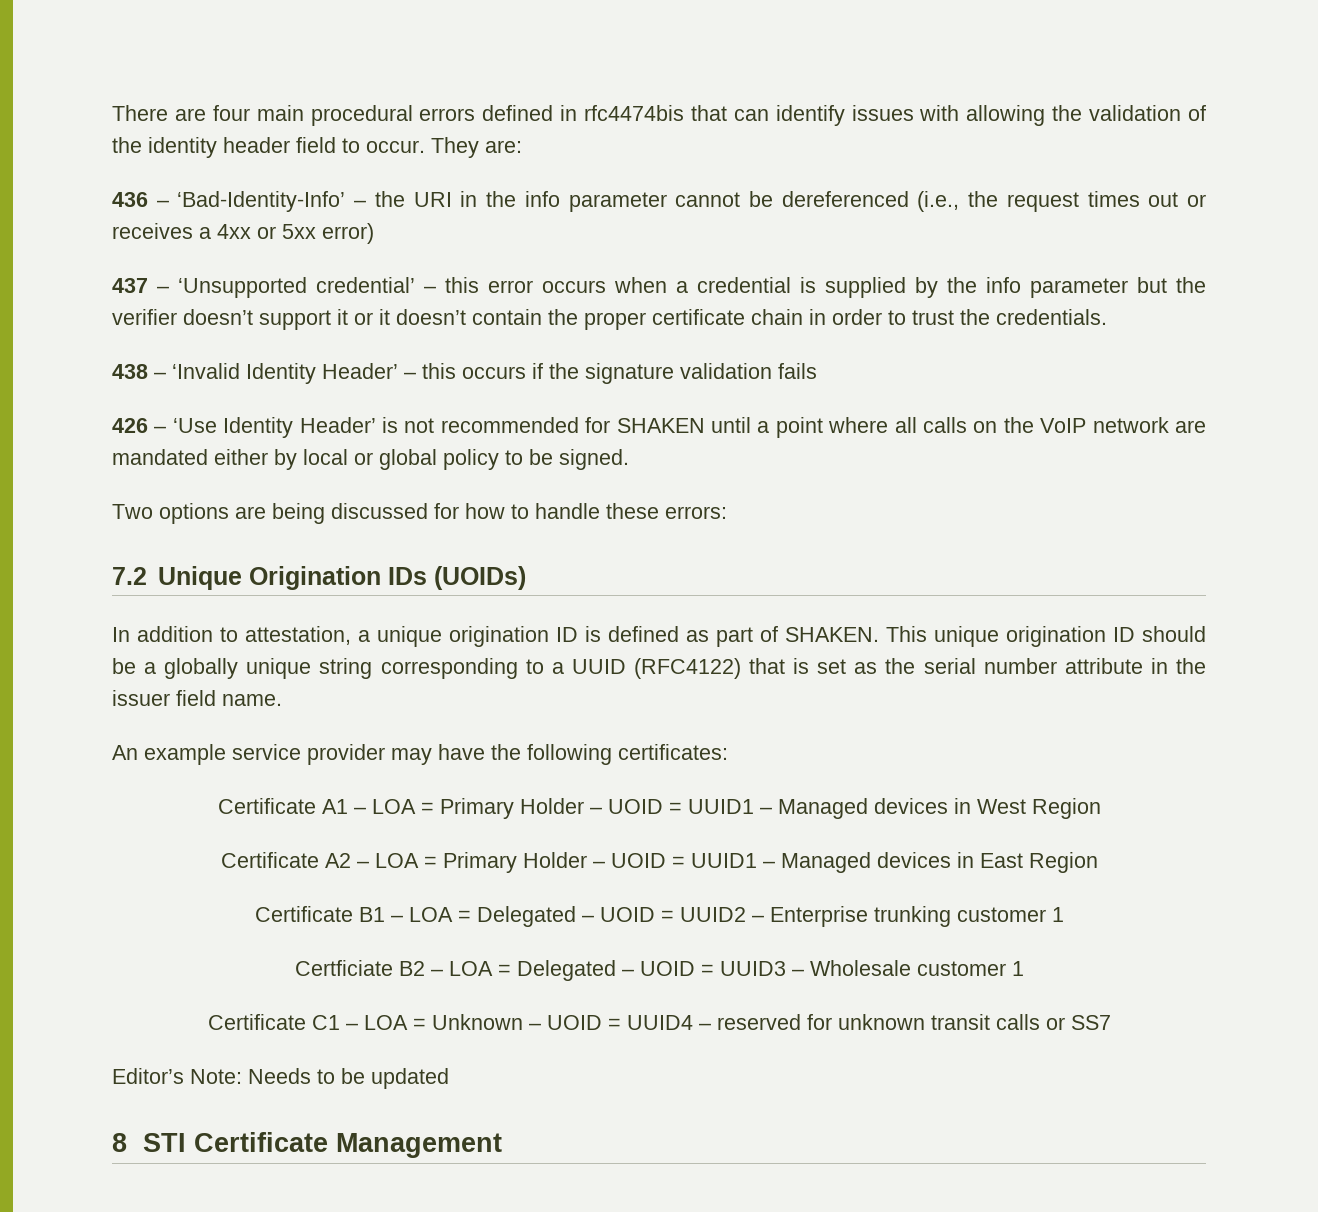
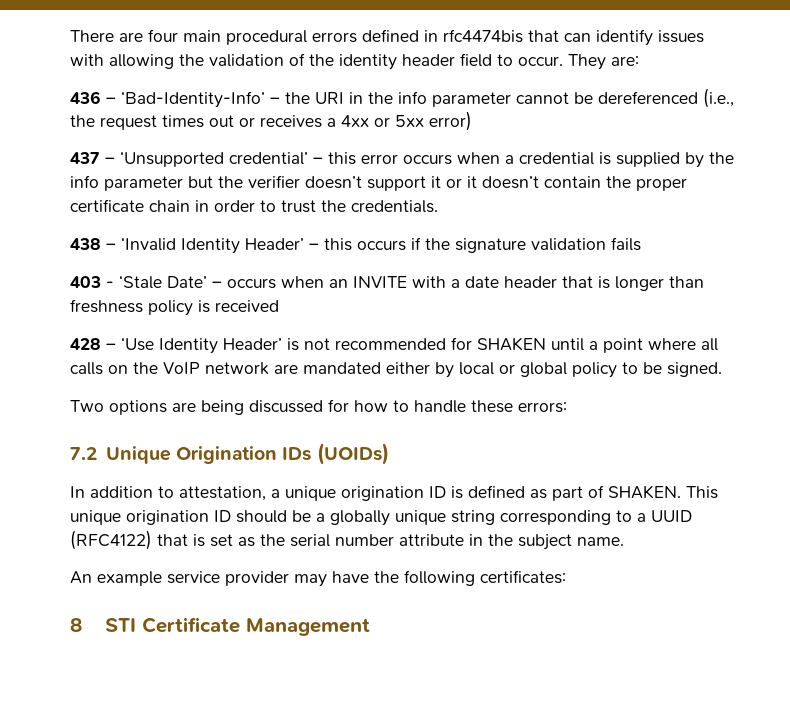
[112,418,148,433] 426 -> [70,275,704,291] [70,299,279,316] [70,338,101,350] 403 - ‘Stale Date’ – occurs when an INVITE with a date header that is longer than freshness policy is received // 428
[112,690,216,706] issuer field -> [518,534,572,550] subject
[217,798,1101,819] [220,852,1098,873] [254,906,1064,927] [294,960,1024,981] [207,1014,1111,1030] [112,1068,449,1089] // Certificate A1 – LOA = Primary Holder – UOID = UUID1 – Managed devices in West Region // Certificate A2 – LOA = Primary Holder – UOID = UUID1 – Managed devices in East Region // Certificate B1 – LOA = Delegated – UOID = UUID2 – Enterprise trunking customer 1 // Certficiate B2 – LOA = Delegated – UOID = UUID3 – Wholesale customer 1 // Certificate C1 – LOA = Unknown – UOID = UUID4 – reserved for unknown transit calls or SS7 // Editor’s Note: Needs to be updated -> (566, 577) none

